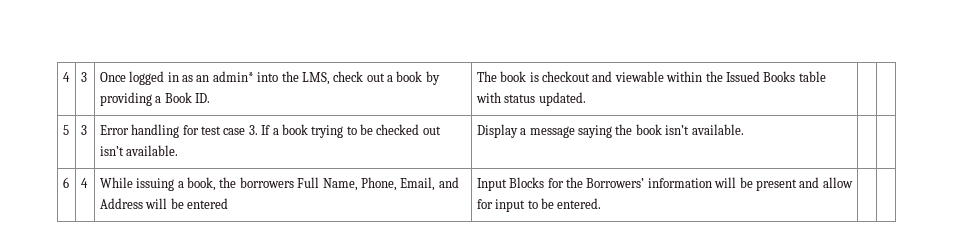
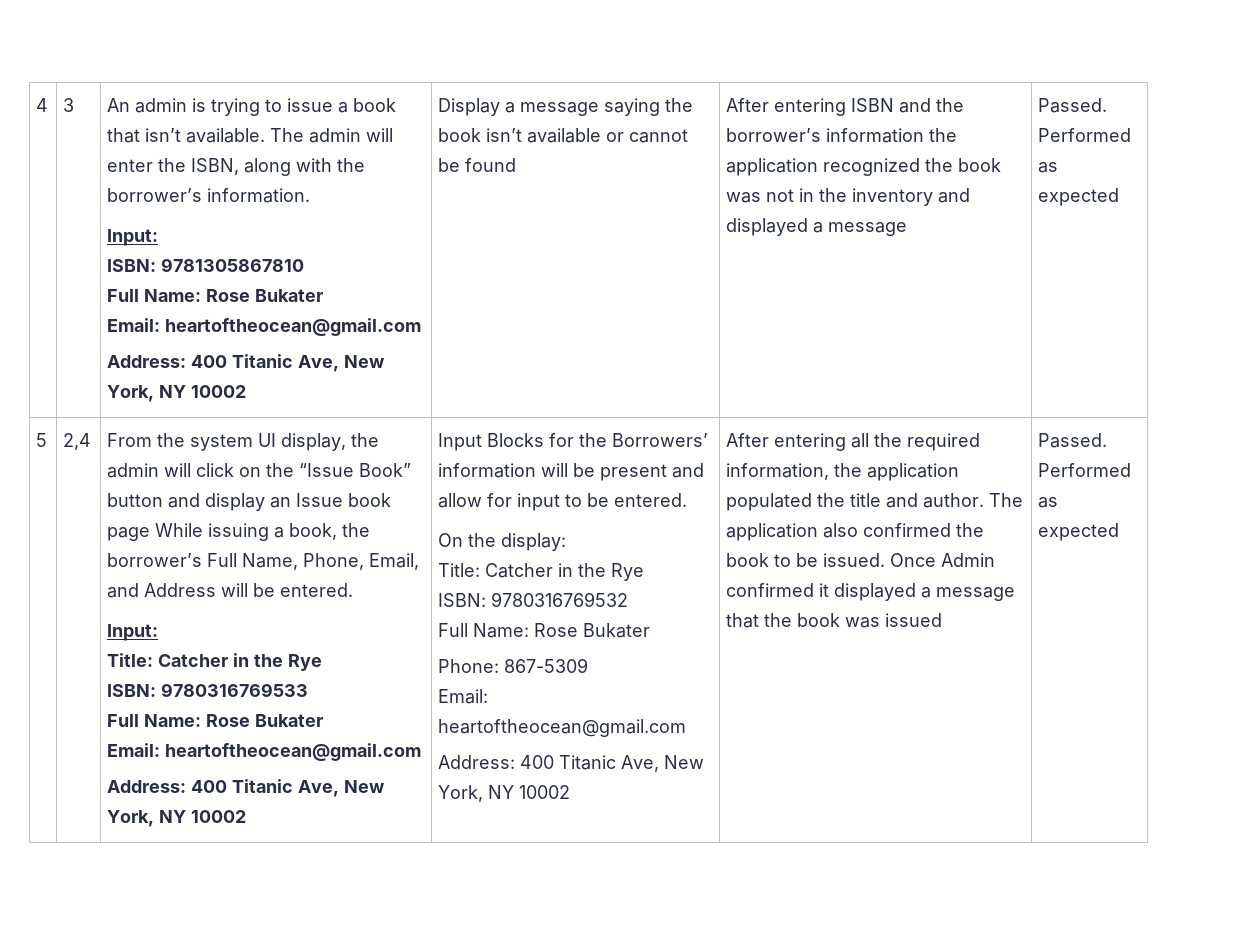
[99,71,440,85] [99,92,211,106] [476,71,826,82] [475,92,586,106] [62,125,69,135] [80,125,87,135] [99,124,441,138] [99,145,179,156] Once logged in as an admin* into the LMS, check out a book by providing a Book ID. | The book is checkout and viewable within the Issued Books table with status updated. | | // 5 | 3 | Error handling for test case 3. If a book trying to be checked out isn’t available. -> [107,98,397,116] [107,128,394,143] [107,158,366,176] [107,188,311,203] [107,229,159,246] [107,258,305,272] [107,289,324,302] [107,318,422,336] [107,354,386,372] [107,385,247,402] An admin is trying to issue a book that isn’t available. The admin will enter the ISBN, along with the borrower’s information. // Input: // ISBN: 9781305867810 // Full Name: Rose Bukater // Email: heartoftheocean@gmail.com // Address: 400 Titanic Ave, New York, NY 10002
[691,124,744,135] [62,177,69,188] [80,178,88,188] available. | | // 6 | 4 | -> [527,128,689,143] [438,158,517,172] [726,98,965,116] [726,128,958,143] [726,158,1002,176] [726,188,971,206] [726,218,908,236] [1038,98,1108,113] [1038,128,1132,142] [1038,162,1059,173] [1038,188,1120,206] [36,433,48,447] [63,433,92,450] [107,433,380,451] [107,463,412,478] [107,493,392,511] [107,527,151,541] available or cannot be found | After entering ISBN and the borrower’s information the application recognized the book was not in the inventory and displayed a message | Passed. Performed as expected // 5 | 2,4 | From the system UI display, the admin will click on the “Issue Book” button and display an Issue book page
[239,177,294,188] borrowers -> [107,553,203,567] borrower’s
[187,198,229,209] entered -> [280,583,354,597] [107,624,159,641] [107,653,323,671] [107,683,309,697] [107,714,324,727] [107,743,422,761] [107,779,386,797] [107,810,247,827] entered. // Input: // Title: Catcher in the Rye // ISBN: 9780316769533 // Full Name: Rose Bukater // Email: heartoftheocean@gmail.com // Address: 400 Titanic Ave, New York, NY 10002
(602, 203) | | -> [438,533,567,551] [438,563,645,581] [438,592,629,607] [438,623,651,638] [438,658,589,673] [438,689,489,704] [438,719,687,737] [438,755,705,772] [438,785,571,802] [726,433,981,451] [726,463,960,481] [726,493,1024,511] [726,523,985,541] [726,553,996,567] [726,583,1016,601] [726,613,943,628] [1038,433,1108,448] [1038,463,1132,477] [1038,497,1059,508] [1038,523,1120,541] // On the display: // Title: Catcher in the Rye // ISBN: 9780316769532 // Full Name: Rose Bukater // Phone: 867-5309 // Email: heartoftheocean@gmail.com // Address: 400 Titanic Ave, New York, NY 10002 | After entering all the required information, the application populated the title and author. The application also confirmed the book to be issued. Once Admin confirmed it displayed a message that the book was issued | Passed. Performed as expected

